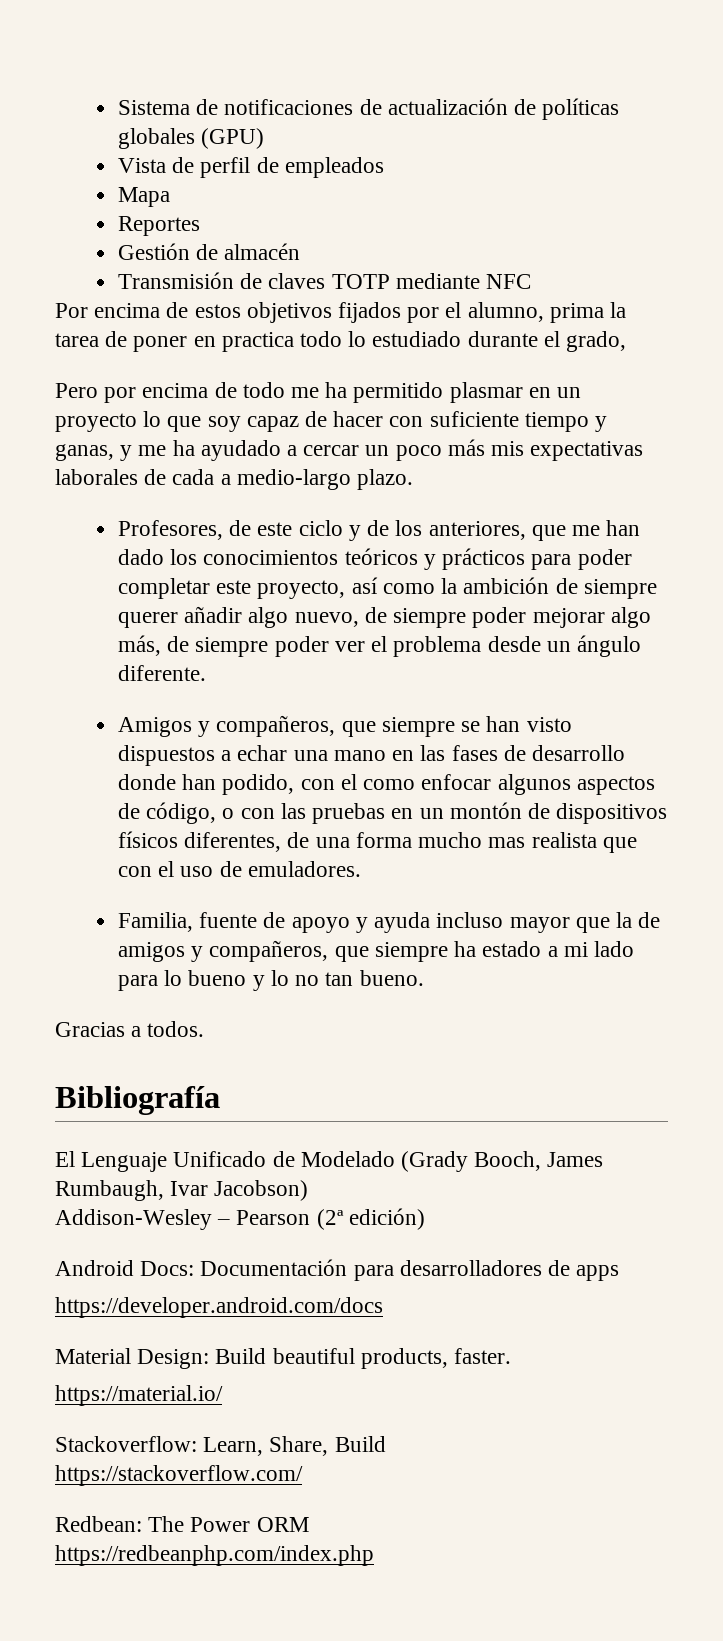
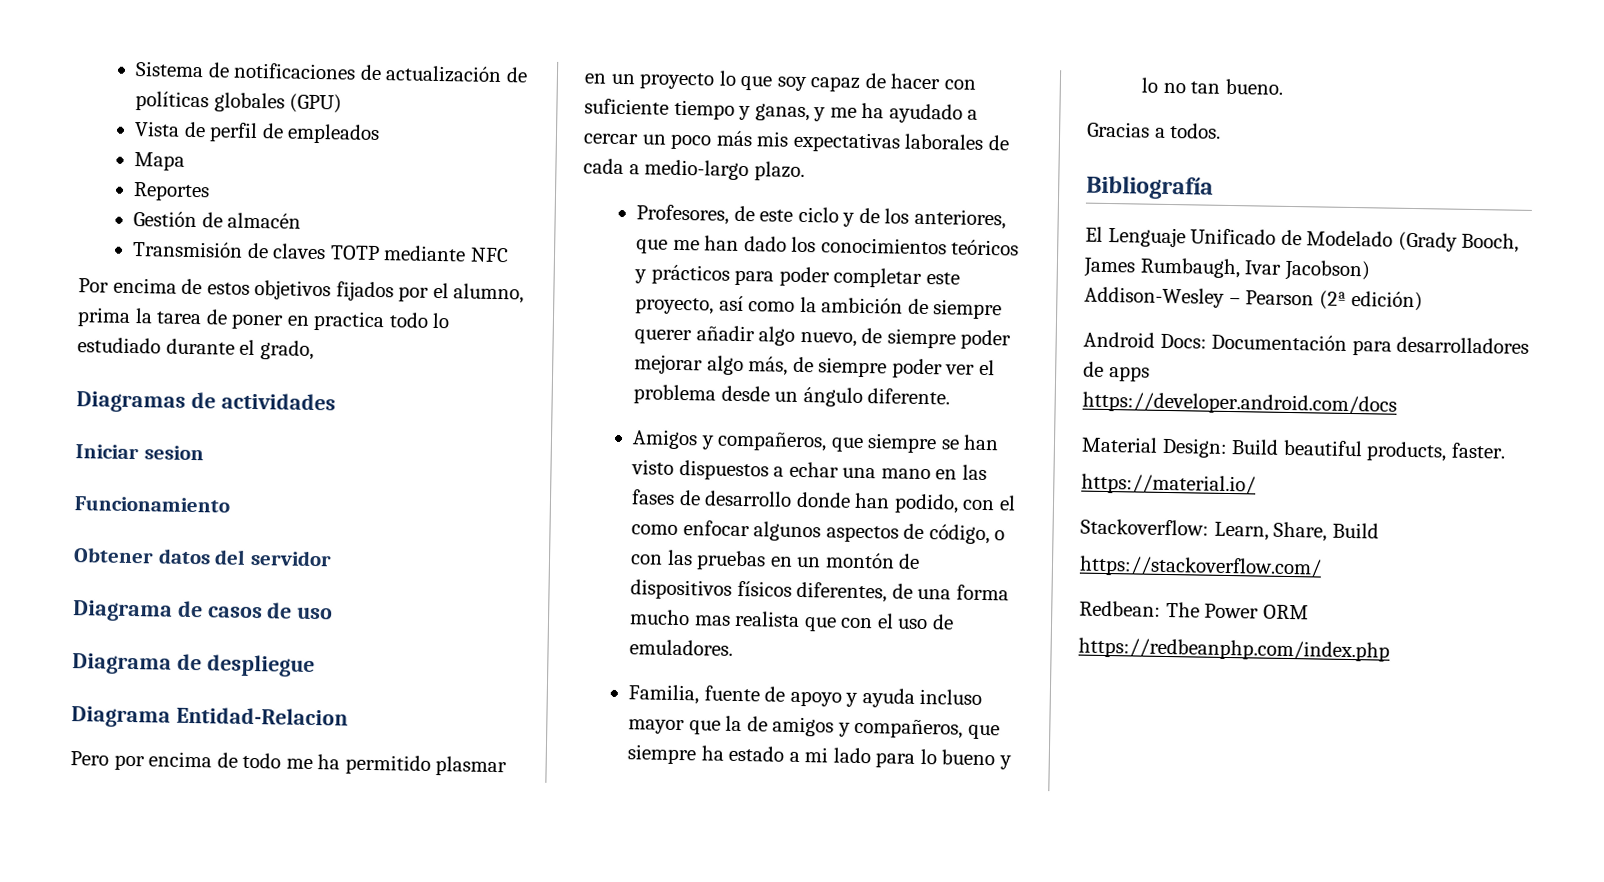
(627, 341) none -> [76,391,336,413] [75,444,204,461] [74,496,230,513] [73,547,332,567] [72,600,334,622] [72,653,315,678] [71,706,348,728] // Diagramas de actividades // Iniciar sesion // Funcionamiento // Obtener datos del servidor // Diagrama de casos de uso // Diagrama de despliegue // Diagrama Entidad-Relacion

